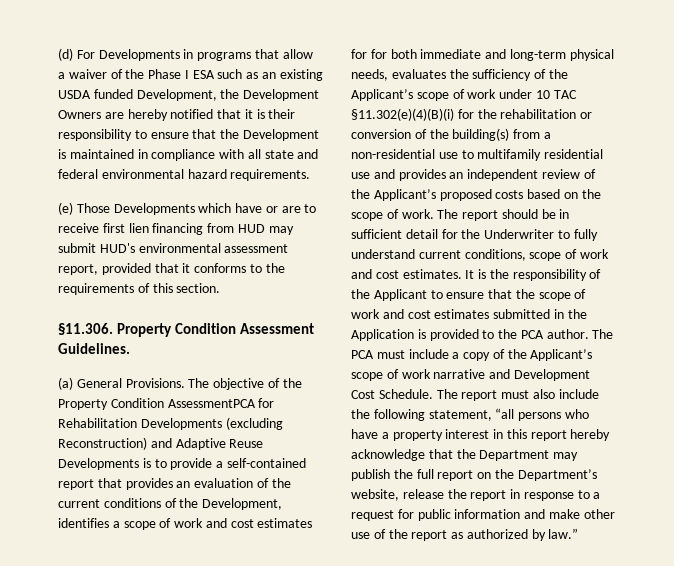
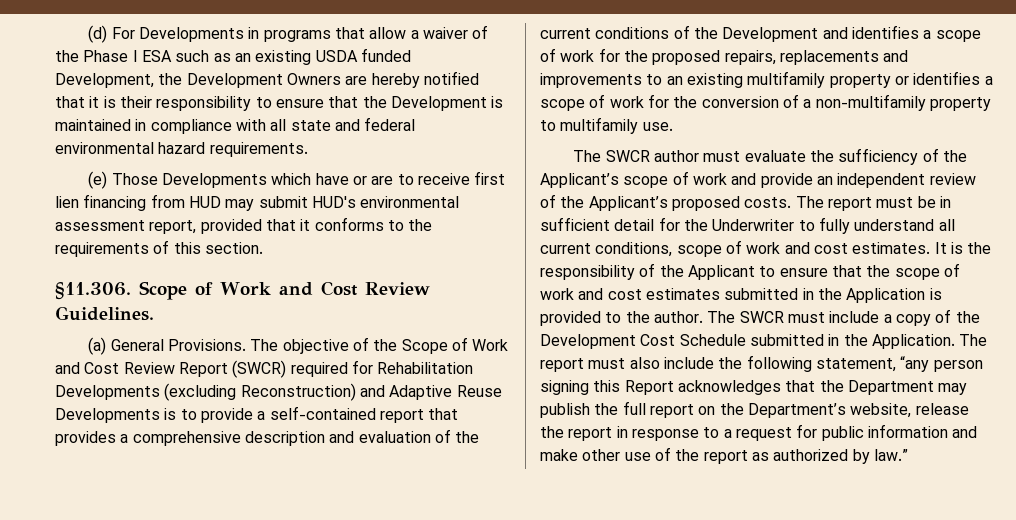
[116,323,314,337] Property Condition Assessment -> [139,281,430,300] Scope of Work and Cost Review
[58,398,256,410] Property Condition AssessmentPCA -> [401,337,509,354] [55,360,348,378] Scope of Work and Cost Review Report (SWCR) required
[176,481,191,488] an -> [120,431,355,446] a comprehensive description and
[202,498,283,510] [58,518,313,530] [351,49,614,61] [351,69,446,81] Development, identifies a scope of work and cost estimates for for both immediate and long-term physical needs, evaluates -> [722,25,981,42] [540,48,909,65] [540,71,993,88] [540,94,991,111] [540,117,673,134] [573,150,806,162] Development and identifies a scope of work for the proposed repairs, replacements and improvements to an existing multifamily property or identifies a scope of work for the conversion of a non-multifamily property to multifamily use. // The SWCR author must evaluate
[499,89,577,99] [351,108,593,121] [351,128,551,141] [351,149,604,161] [351,169,446,181] under 10 TAC §11.302(e)(4)(B)(i) for the rehabilitation or conversion of the building(s) from a non-residential use to multifamily residential use and provides -> [731,173,813,188] and provide
[495,189,601,199] [351,209,538,221] costs based on the scope of work. The report should -> [744,196,914,211] costs. The report must
(415, 254) none -> [938,219,955,231] all
[520,330,544,339] PCA -> (650, 317) none
[351,350,374,359] PCA -> [739,311,784,323] SWCR
[530,349,593,361] [351,369,590,381] [351,389,433,399] Applicant’s scope of work narrative and Development Cost Schedule. -> [540,334,955,349] Development Cost Schedule submitted in the Application.
[495,408,589,421] [351,429,611,441] [351,449,425,461] “all persons who have a property interest in this report hereby acknowledge -> [900,356,983,372] [540,380,781,395] “any person signing this Report acknowledges

